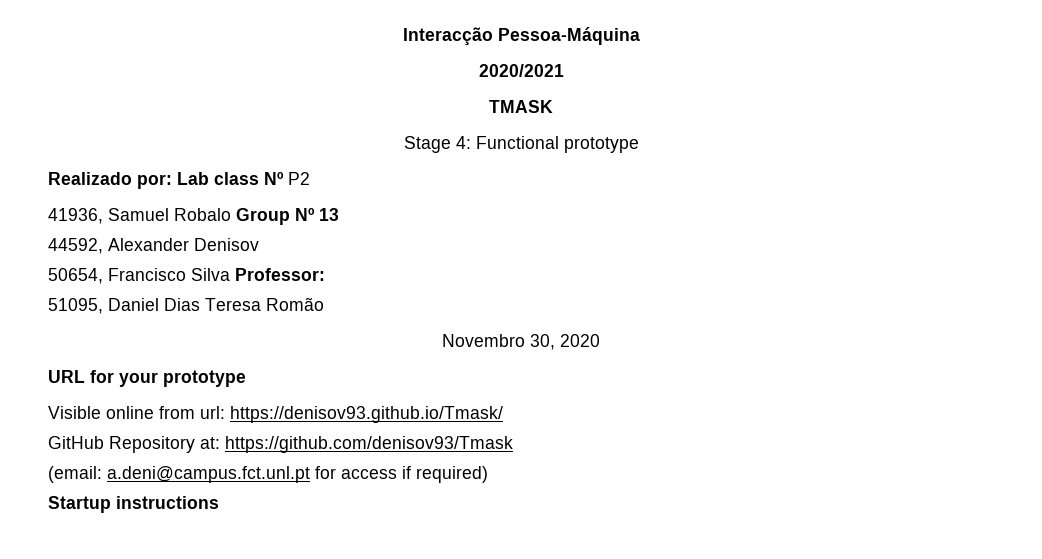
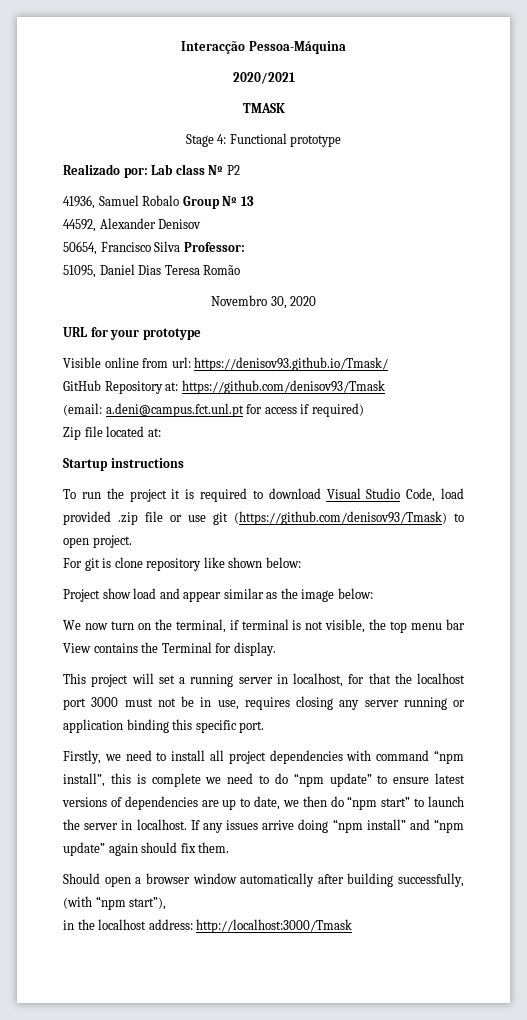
[48,496,219,513] Startup instructions -> [63,426,161,440] [63,458,184,471] [63,488,464,502] [63,511,464,525] [63,535,132,548] [63,557,301,571] [63,588,373,602] [63,619,466,633] [63,642,276,656] [63,673,465,687] [63,696,465,710] [63,719,265,733] [63,750,465,764] [63,773,465,787] [62,796,465,810] [63,819,465,833] [63,842,230,856] [63,873,464,887] [63,896,167,910] [63,919,353,933] Zip file located at: // Startup instructions // To run the project it is required to download Visual Studio Code, load provided .zip file or use git (https://github.com/denisov93/Tmask) to open project. // For git is clone repository like shown below: // Project show load and appear similar as the image below: // We now turn on the terminal, if terminal is not visible, the top menu bar View contains the Terminal for display. // This project will set a running server in localhost, for that the localhost port 3000 must not be in use, requires closing any server running or application binding this specific port. // Firstly, we need to install all project dependencies with command “npm install”, this is complete we need to do “npm update” to ensure latest versions of dependencies are up to date, we then do “npm start” to launch the server in localhost. If any issues arrive doing “npm install” and “npm update” again should fix them. // Should open a browser window automatically after building successfully, (with “npm start”), // in the localhost address: http://localhost:3000/Tmask

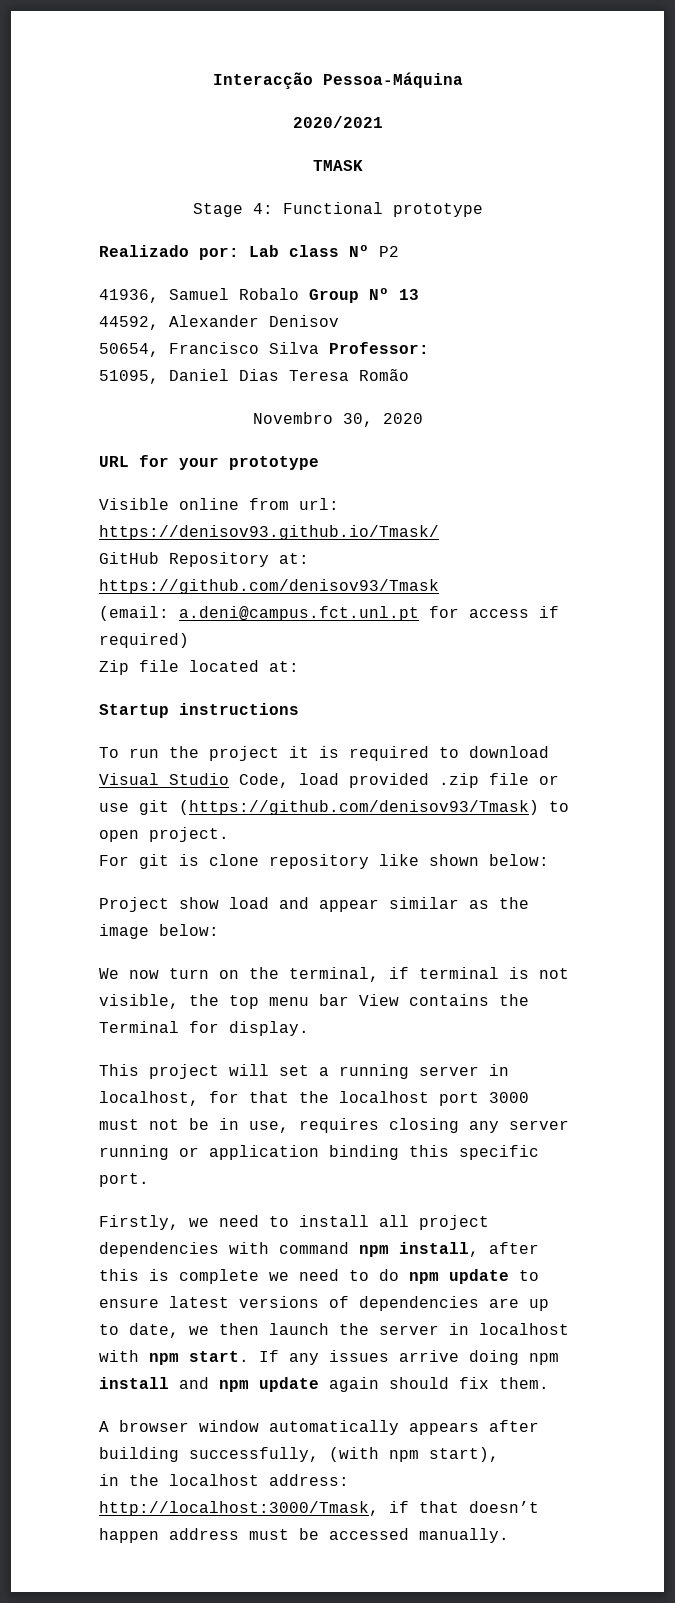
[434,750,465,764] [63,773,105,787] “npm install”, -> [359,1242,539,1257] npm install, after
[293,773,372,787] “npm update” -> [409,1269,509,1284] npm update
[330,796,465,810] [63,819,187,830] do “npm start” to launch the server in localhost. -> [269,1323,569,1335] [99,1350,249,1365] launch the server in localhost with npm start.
[332,819,465,833] [63,842,105,856] “npm install” and “npm update” -> [529,1353,559,1365] [99,1377,319,1392] npm install and npm update
[63,873,142,887] Should open a -> [99,1421,109,1432] A
(315, 880) none -> [409,1422,479,1435] appears
[95,896,167,910] “npm start”), -> [389,1447,499,1462] npm start),
[196,919,353,933] http://localhost:3000/Tmask -> [99,1501,539,1516] [99,1528,509,1543] http://localhost:3000/Tmask, if that doesn’t happen address must be accessed manually.

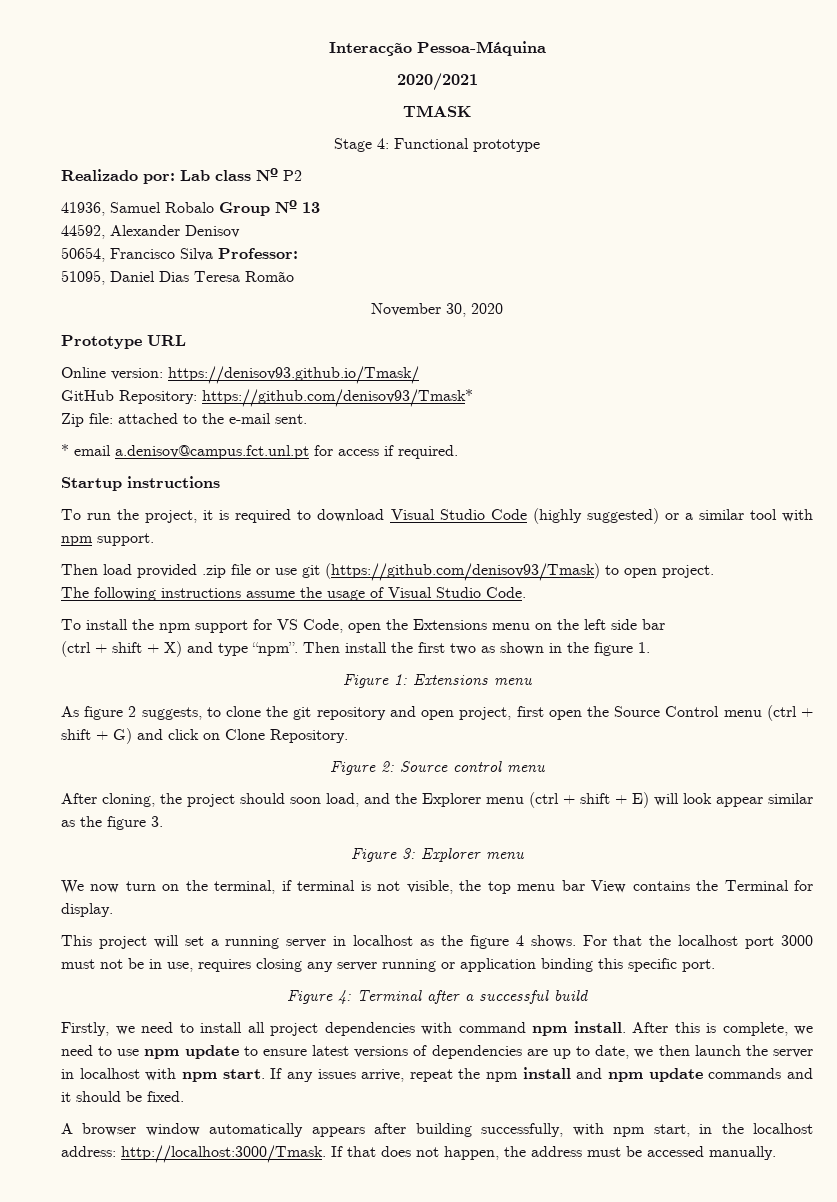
[252,412,333,424] Novembro -> [371,303,441,316] November
(423, 418) none -> [61,335,142,349] Prototype
[139,455,319,470] [99,498,339,510] [99,525,439,540] [99,552,309,567] [99,579,439,594] [99,606,559,621] [99,633,189,648] [99,660,299,675] for your prototype // Visible online from url: https://denisov93.github.io/Tmask/ // GitHub Repository at: https://github.com/denisov93/Tmask // (email: a.deni@campus.fct.unl.pt for access if required) // Zip file located at: -> [61,366,419,384] [61,389,473,407] [61,413,307,427] [61,444,458,459] // Online version: https://denisov93.github.io/Tmask/ // GitHub Repository: https://github.com/denisov93/Tmask* // Zip file: attached to the e-mail sent. // * email a.denisov@campus.fct.unl.pt for access if required.
[209,746,279,761] project -> [145,510,198,523] project,
[239,773,289,788] Code, -> [490,508,813,524] [61,533,154,546] [61,564,98,575] Code (highly suggested) or a similar tool with npm support. // Then
[99,854,549,869] [99,897,529,912] [99,924,219,939] For git is clone repository like shown below: // Project show load and appear similar as the image below: -> [61,587,526,601] [61,619,665,633] [61,641,650,657] [342,674,532,688] [61,705,814,721] [61,728,348,744] [329,761,545,775] [61,792,813,808] [61,816,163,830] [350,848,524,862] The following instructions assume the usage of Visual Studio Code. // To install the npm support for VS Code, open the Extensions menu on the left side bar // (ctrl + shift + X) and type “npm”. Then install the first two as shown in the figure 1. // Figure 1: Extensions menu // As figure 2 suggests, to clone the git repository and open project, first open the Source Control menu (ctrl + shift + G) and click on Clone Repository. // Figure 2: Source control menu // After cloning, the project should soon load, and the Explorer menu (ctrl + shift + E) will look appear similar as the figure 3. // Figure 3: Explorer menu
[99,1091,239,1106] localhost, for -> [353,935,607,949] localhost as the figure 4 shows. For
(149, 1180) none -> [287,990,588,1004] // Figure 4: Terminal after a successful build
[399,1242,539,1257] install, after -> [573,1021,668,1033] install. After
[179,1269,399,1284] complete we need to do -> [722,1022,813,1036] [61,1045,140,1056] complete, we need to use
[399,1350,519,1365] arrive doing -> [361,1068,481,1082] arrive, repeat the
[329,1377,549,1392] again should fix them. -> [708,1068,813,1079] [61,1091,184,1102] commands and it should be fixed.
[329,1447,499,1462] (with npm start), // -> [572,1123,690,1137] with npm start,
[99,1501,539,1516] [99,1528,159,1543] http://localhost:3000/Tmask, if that doesn’t happen -> [121,1145,526,1163] http://localhost:3000/Tmask. If that does not happen, the

